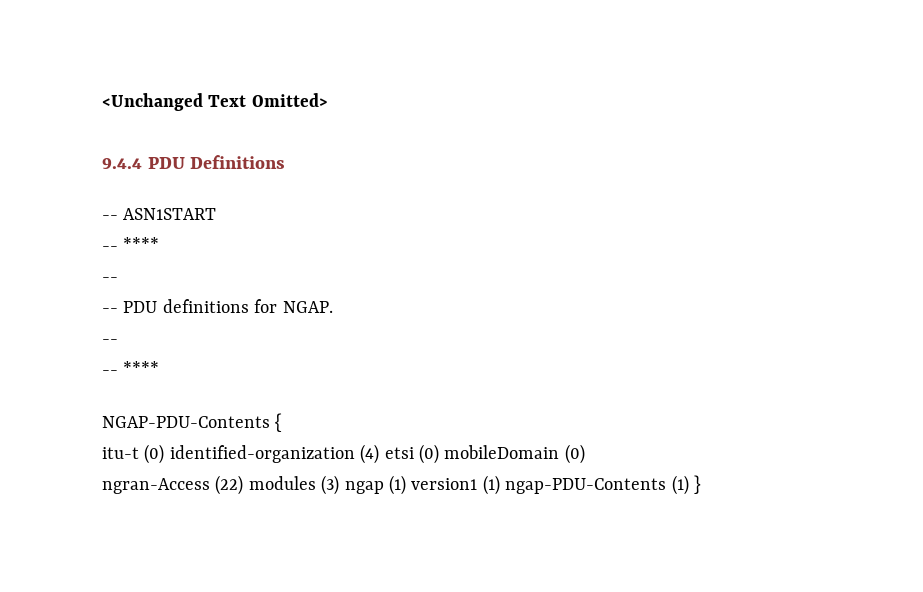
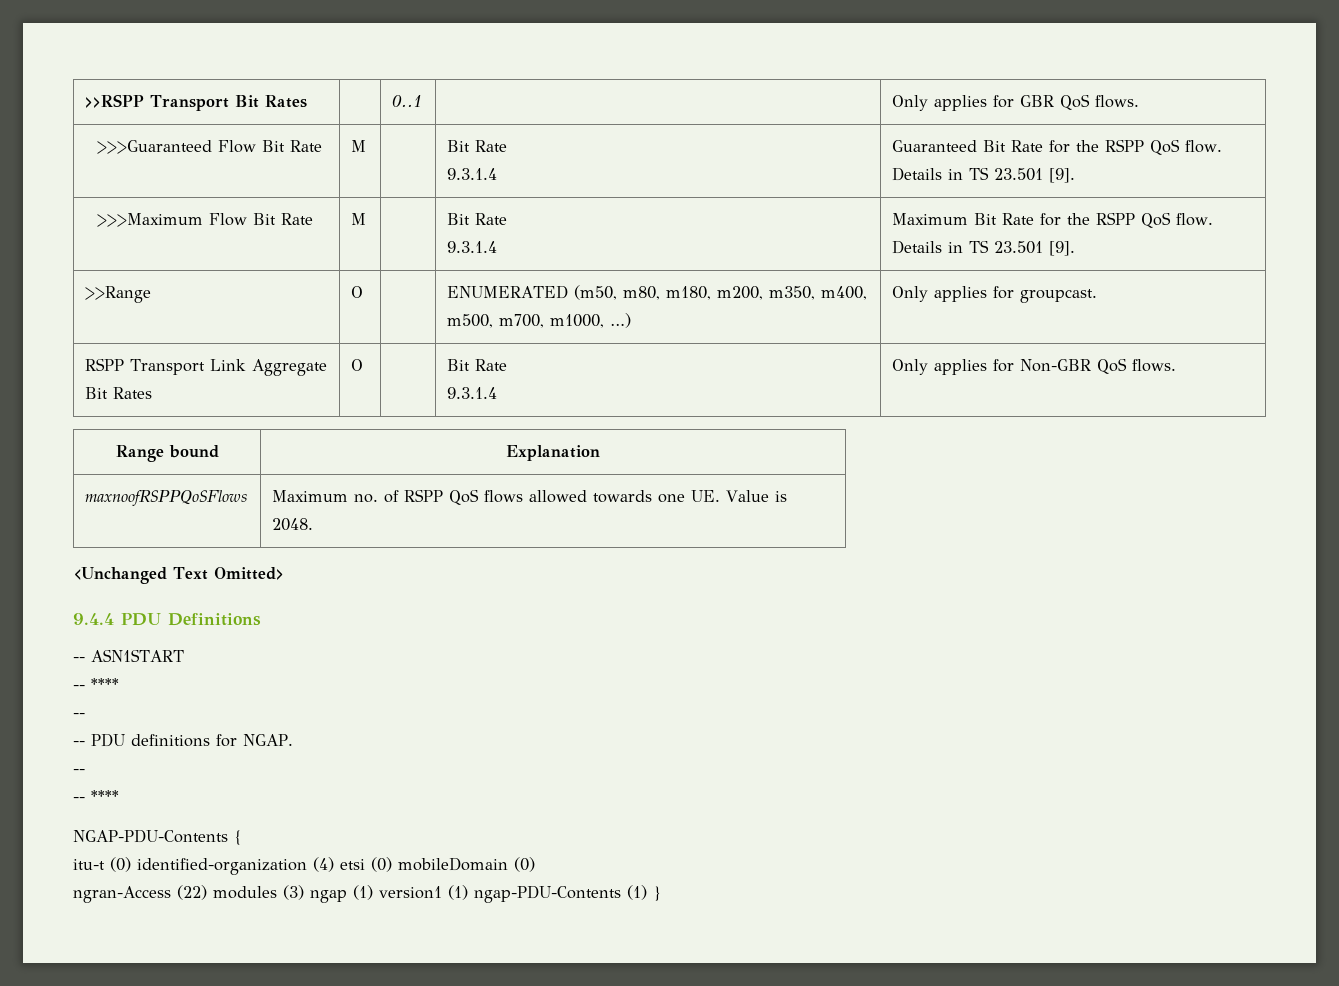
(102, 102) none -> [85,94,308,111] [392,95,423,107] [892,94,1140,111] [96,140,322,154] [351,140,367,152] [447,140,508,152] [447,168,498,180] [892,139,1223,155] [892,167,1076,183] [96,213,313,227] [351,213,367,225] [447,213,508,225] [447,241,498,253] [892,212,1214,228] [892,240,1076,256] [85,286,152,303] [351,286,364,298] [447,285,868,300] [447,313,632,328] [892,286,1098,303] [85,358,328,376] [85,387,153,399] [351,359,364,371] [447,359,508,371] [447,387,498,399] [892,358,1177,375] [115,445,219,462] [506,445,600,461] [85,490,248,507] [272,489,788,505] [272,518,314,531] >>RSPP Transport Bit Rates | | 0..1 | | Only applies for GBR QoS flows. // >>>Guaranteed Flow Bit Rate | M | | Bit Rate // 9.3.1.4 | Guaranteed Bit Rate for the RSPP QoS flow. Details in TS 23.501 [9]. // >>>Maximum Flow Bit Rate | M | | Bit Rate // 9.3.1.4 | Maximum Bit Rate for the RSPP QoS flow. Details in TS 23.501 [9]. // >>Range | O | | ENUMERATED (m50, m80, m180, m200, m350, m400, m500, m700, m1000, …) | Only applies for groupcast. // RSPP Transport Link Aggregate Bit Rates | O | | Bit Rate // 9.3.1.4 | Only applies for Non-GBR QoS flows. // Range bound | Explanation // maxnoofRSPPQoSFlows | Maximum no. of RSPP QoS flows allowed towards one UE. Value is 2048. //

